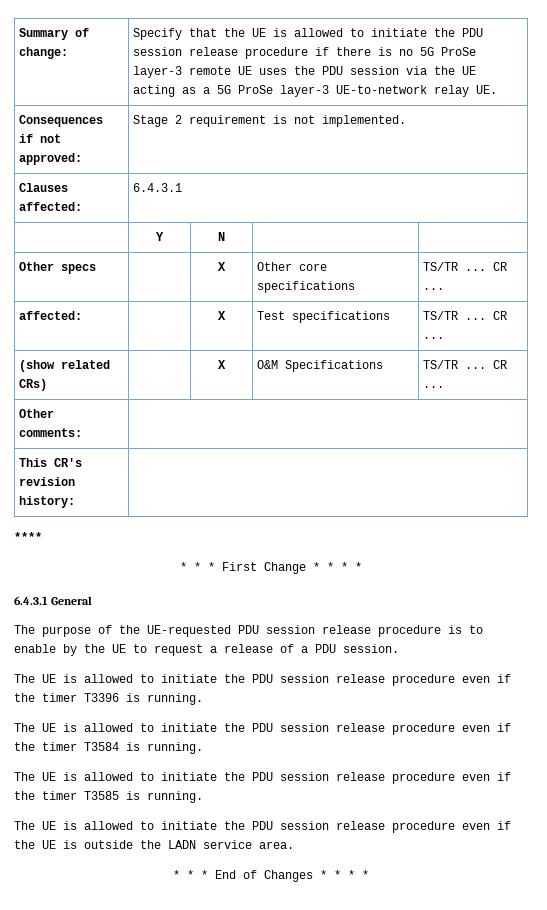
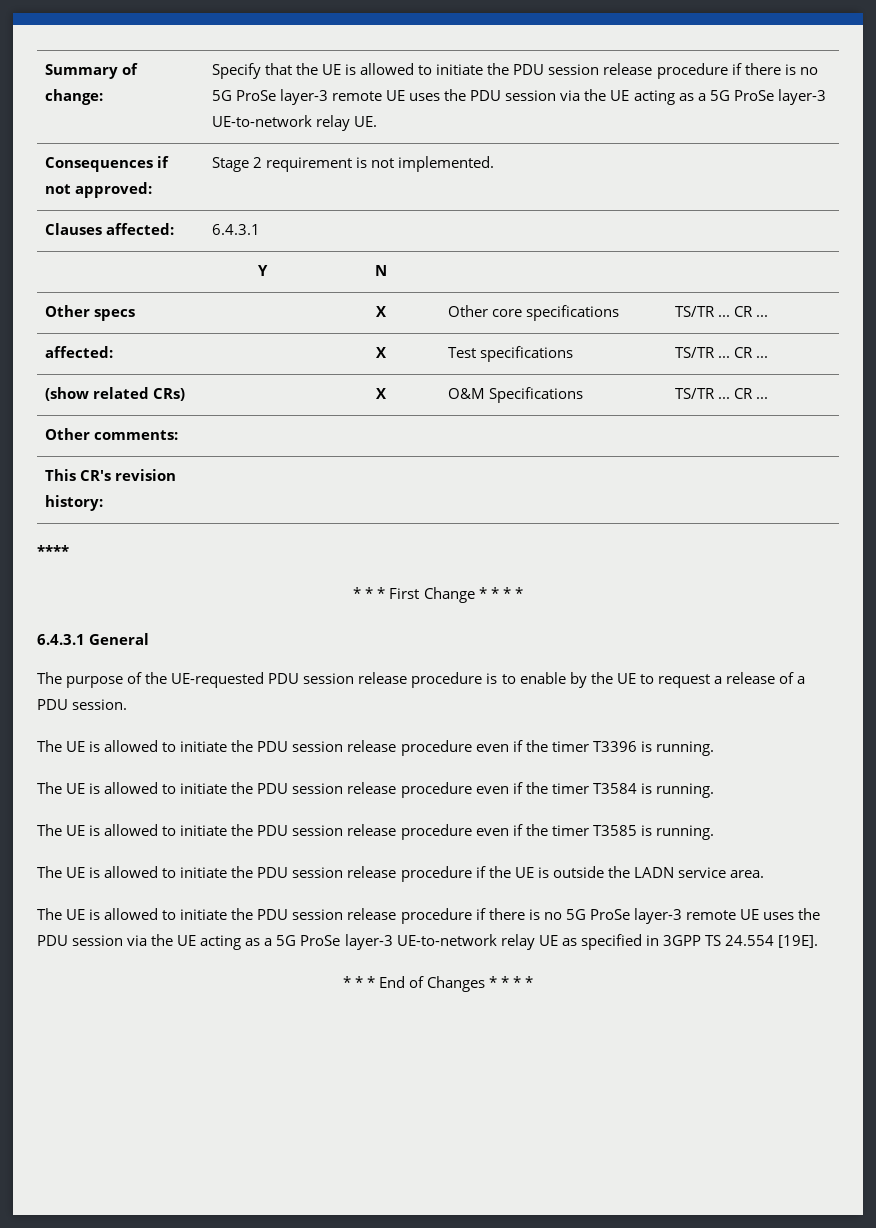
[462,823,490,830] even -> (472, 874) none
(294, 845) none -> [37,908,821,924] [37,934,818,950] // The UE is allowed to initiate the PDU session release procedure if there is no 5G ProSe layer-3 remote UE uses the PDU session via the UE acting as a 5G ProSe layer-3 UE-to-network relay UE as specified in 3GPP TS 24.554 [19E].

